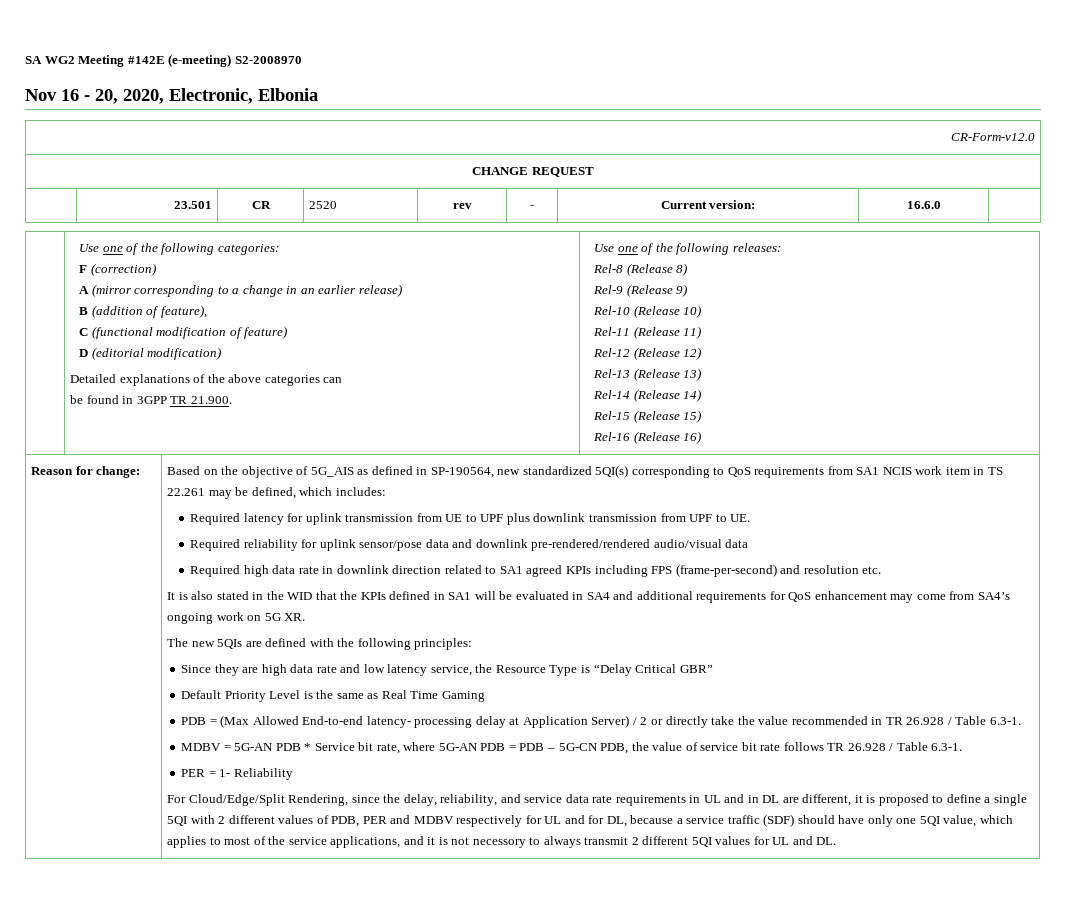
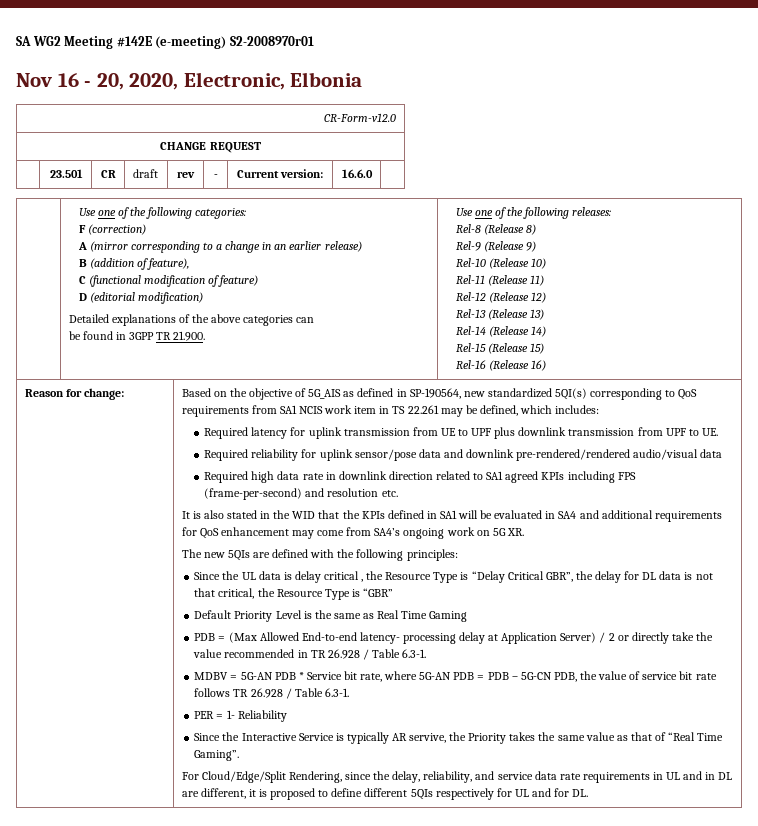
[234,56,302,64] S2-2008970 -> [229,36,314,46] S2-2008970r01
[309,201,338,209] 2520 -> [132,169,158,178] draft
[214,664,472,676] they are high data rate and low latency service, -> [222,571,364,583] the UL data is delay critical ,
[679,665,713,673] GBR” -> [545,571,713,583] [194,588,393,600] GBR”, the delay for DL data is not that critical, the Resource Type is “GBR”
(293, 774) none -> [194,732,724,744] [194,750,240,761] // Since the Interactive Service is typically AR servive, the Priority takes the same value as that of “Real Time Gaming”.
[984,794,1027,806] [167,815,454,827] a single 5QI with 2 different values of PDB, PER and MDBV -> [364,788,433,800] different 5QIs
[606,814,1013,827] [167,836,813,848] DL, because a service traffic (SDF) should have only one 5QI value, which applies to most of the service applications, and it is not necessory to always transmit 2 different 5QI values for UL and -> (570, 792) none

